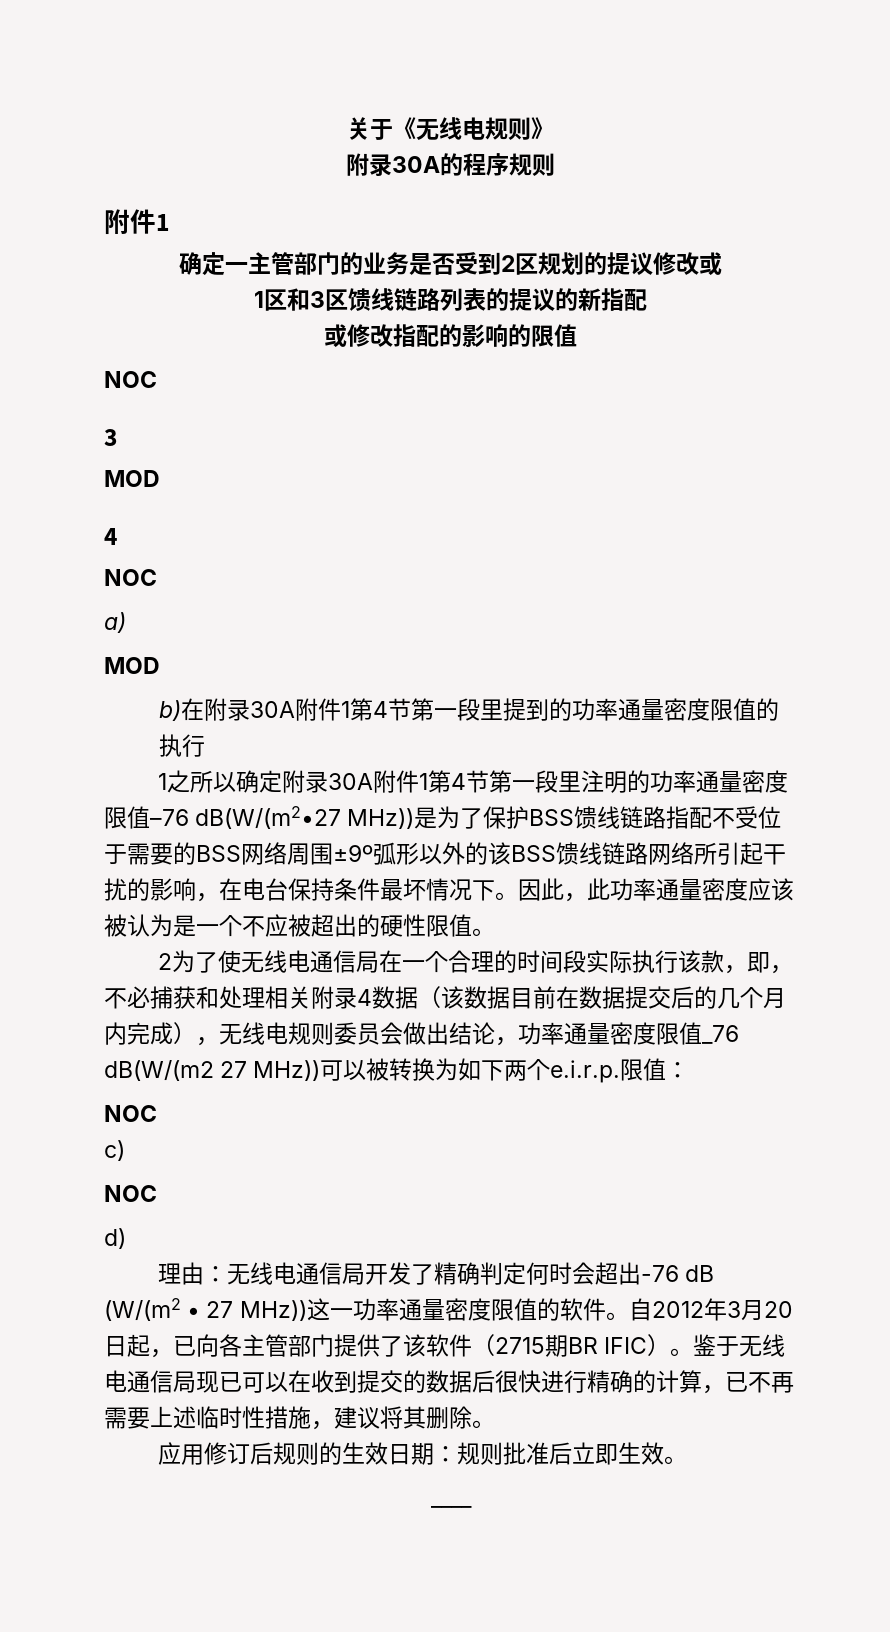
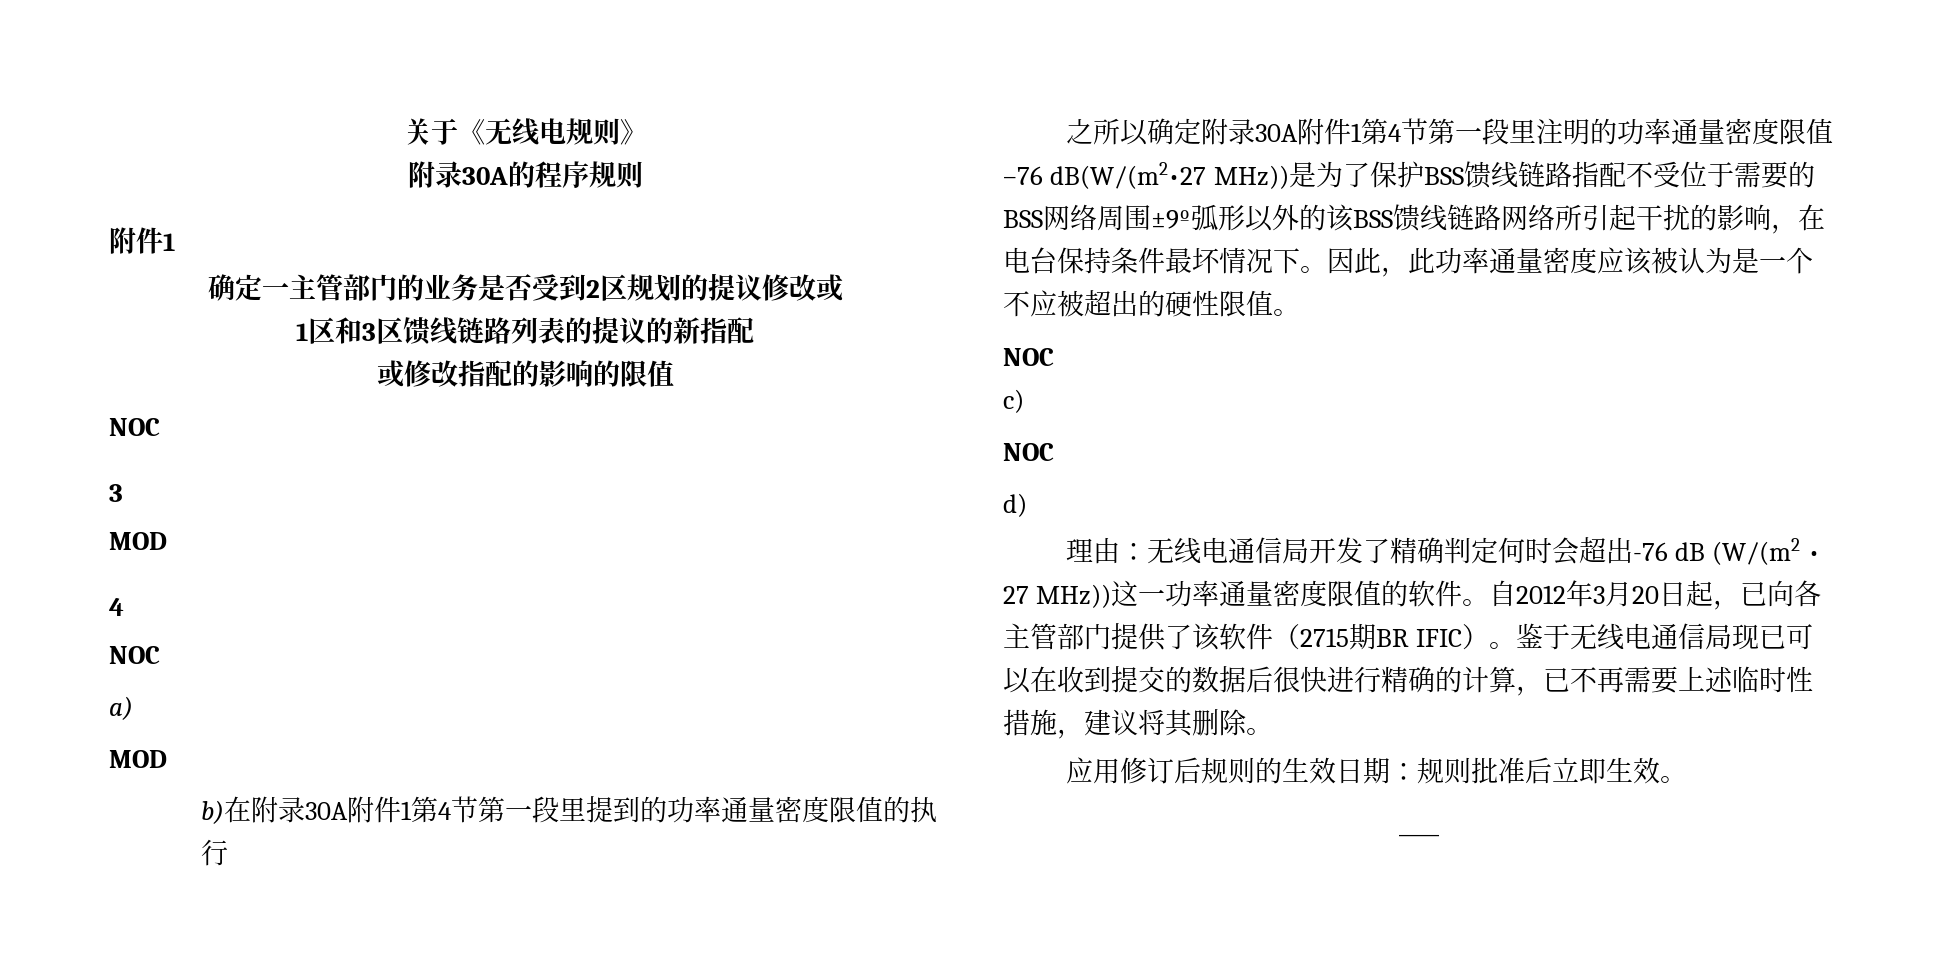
[158,773,168,790] 1 -> (228, 852) none
[158,950,794,974] [104,986,786,1009] [104,1022,739,1046] [104,1058,690,1083] // 2为了使无线电通信局在一个合理的时间段实际执行该款，即，不必捕获和处理相关附录4数据（该数据目前在数据提交后的几个月内完成），无线电规则委员会做出结论，功率通量密度限值_76 dB(W/(m2 27 MHz))可以被转换为如下两个e.i.r.p.限值： -> (1300, 312) none

